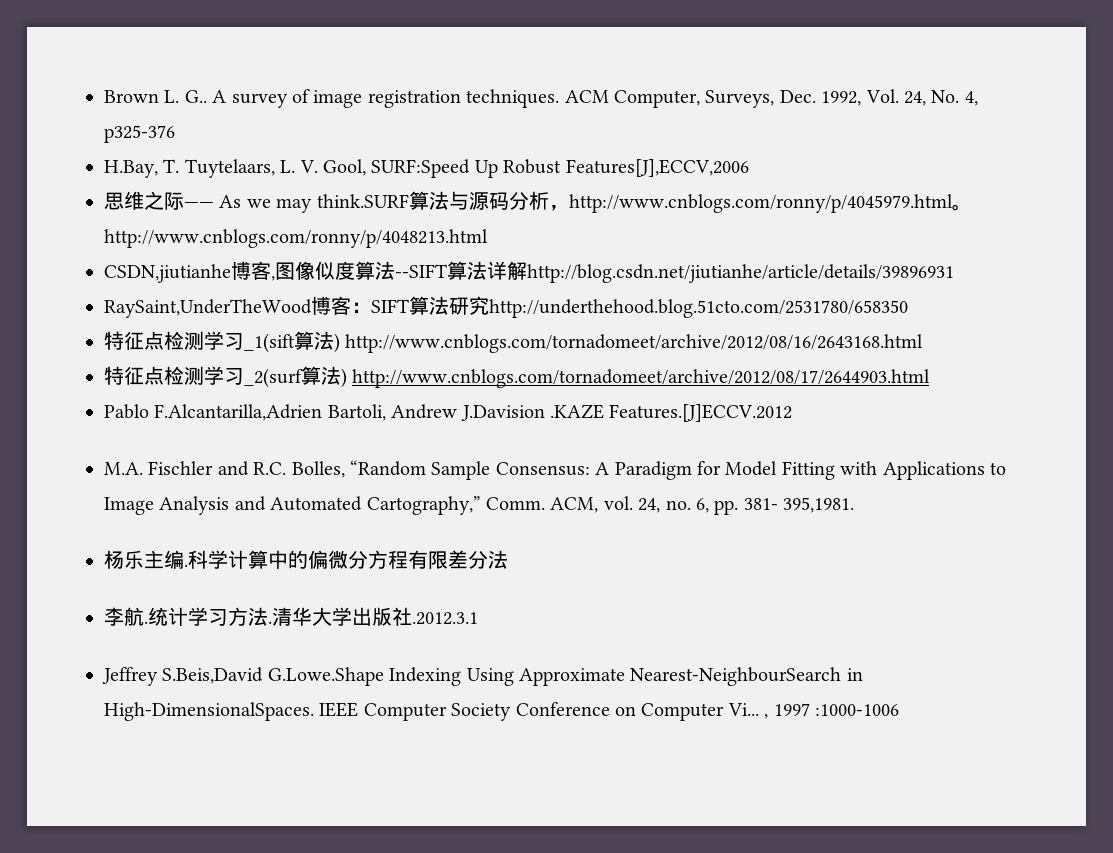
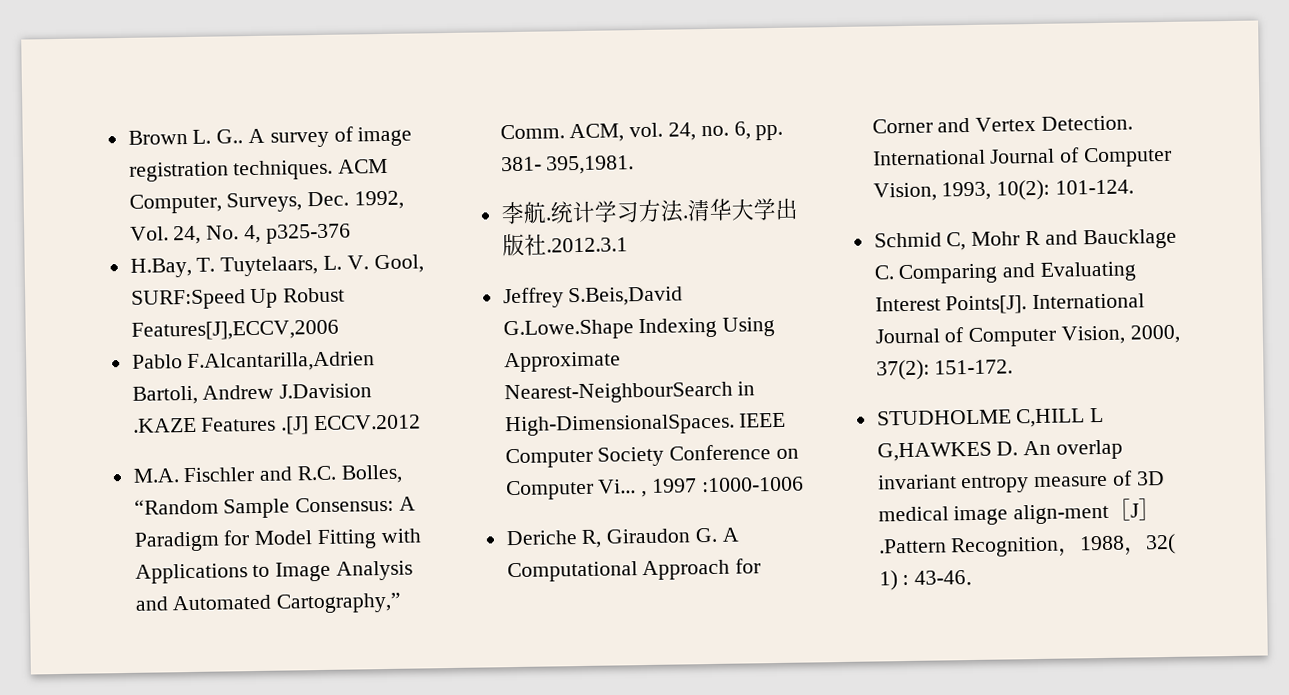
[104,191,972,213] [104,229,488,248] [104,261,954,283] [104,296,908,318] [104,331,924,353] [104,366,931,388] // 思维之际—— As we may think.SURF算法与源码分析，http://www.cnblogs.com/ronny/p/4045979.html。http://www.cnblogs.com/ronny/p/4048213.html // CSDN,jiutianhe博客,图像似度算法--SIFT算法详解http://blog.csdn.net/jiutianhe/article/details/39896931 // RaySaint,UnderTheWood博客：SIFT算法研究http://underthehood.blog.51cto.com/2531780/658350 // 特征点检测学习_1(sift算法) http://www.cnblogs.com/tornadomeet/archive/2012/08/16/2643168.html // 特征点检测学习_2(surf算法) http://www.cnblogs.com/tornadomeet/archive/2012/08/17/2644903.html -> (339, 330) none
[609,404,793,422] Features.[J]ECCV.2012 -> [201,414,422,435] Features .[J] ECCV.2012
[104,550,508,569] // 杨乐主编.科学计算中的偏微分方程有限差分法 -> (635, 165) none
(899, 710) none -> [505,527,739,548] [506,558,762,583] [871,115,1134,134] [872,146,1173,168] [872,179,1135,202] [873,228,1177,251] [873,261,1138,285] [874,293,1146,315] [874,324,1180,348] [875,359,1014,381] [876,407,1105,428] [876,439,1124,462] [876,470,1165,494] [877,498,1162,526] [877,533,1177,558] [878,570,989,591] // Deriche R, Giraudon G. A Computational Approach for Corner and Vertex Detection. International Journal of Computer Vision, 1993, 10(2): 101-124. // Schmid C, Mohr R and Baucklage C. Comparing and Evaluating Interest Points[J]. International Journal of Computer Vision, 2000, 37(2): 151-172. // STUDHOLME C,HILL L G,HAWKES D. An overlap invariant entropy measure of 3D medical image align-ment［J］.Pattern Recognition，1988，32( 1) : 43-46．

